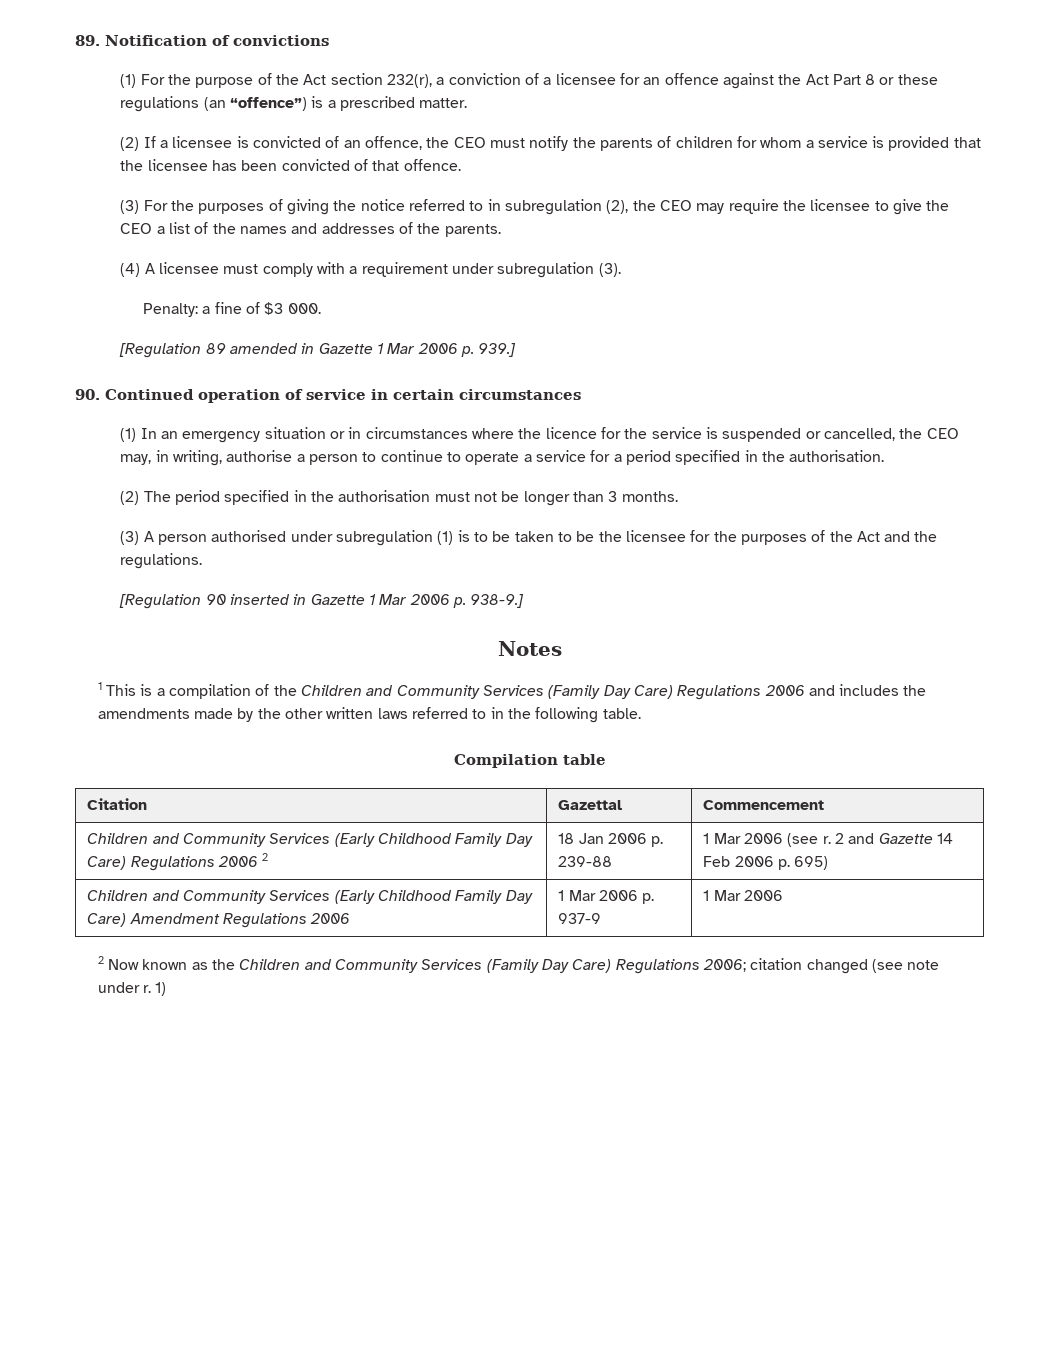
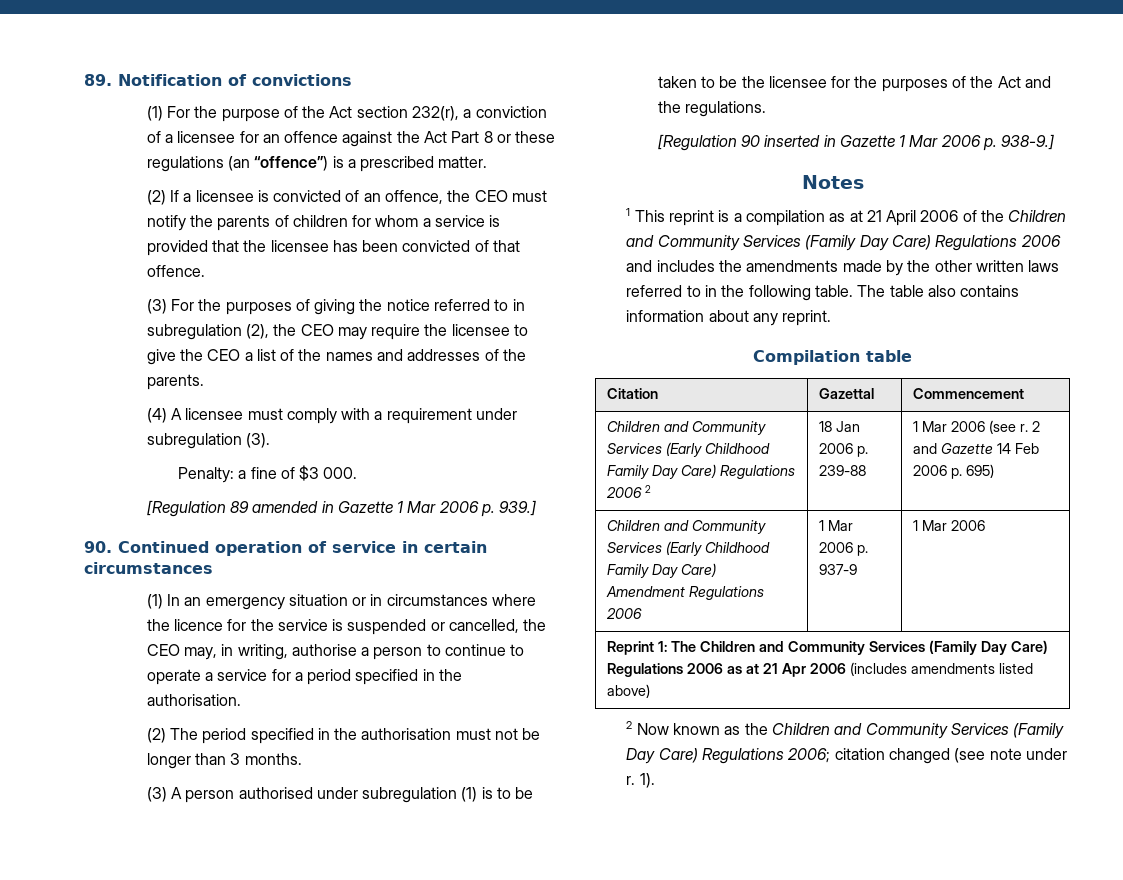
(137, 690) none -> [668,210,714,226] reprint
(251, 691) none -> [829,210,959,226] as at 21 April 2006
(641, 713) none -> [857,285,1020,297] [626,310,832,326] The table also contains information about any reprint.
(783, 895) none -> [607,640,1049,655] [607,662,1034,677] [607,684,651,698] // Reprint 1: The Children and Community Services (Family Day Care) Regulations 2006 as at 21 Apr 2006 (includes amendments listed above)
[155,982,167,996] 1) -> [639,773,655,788] 1).

